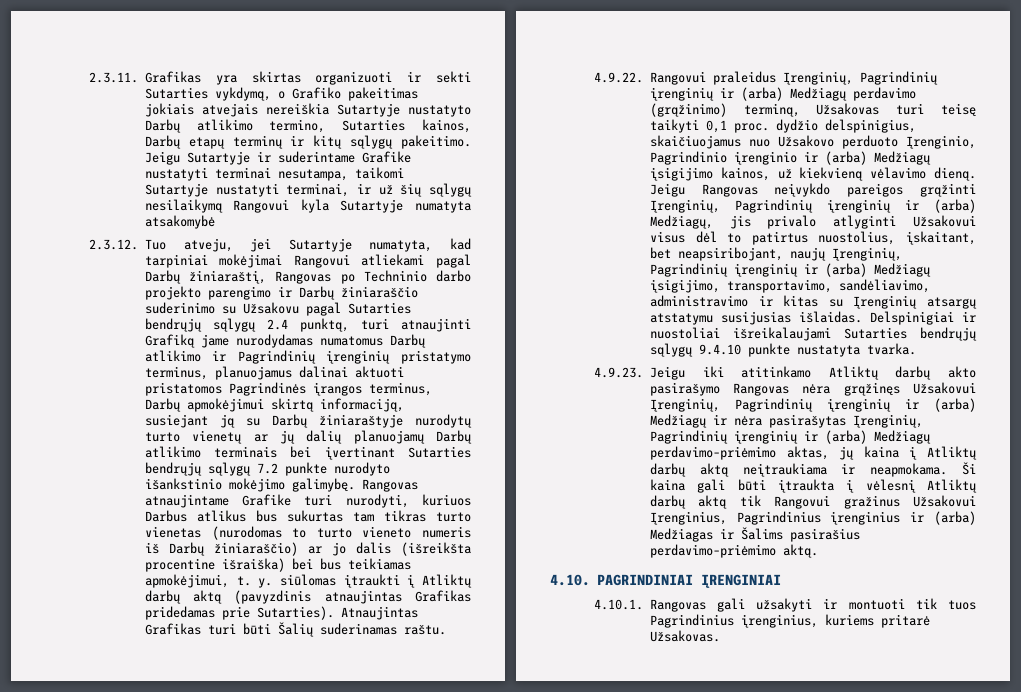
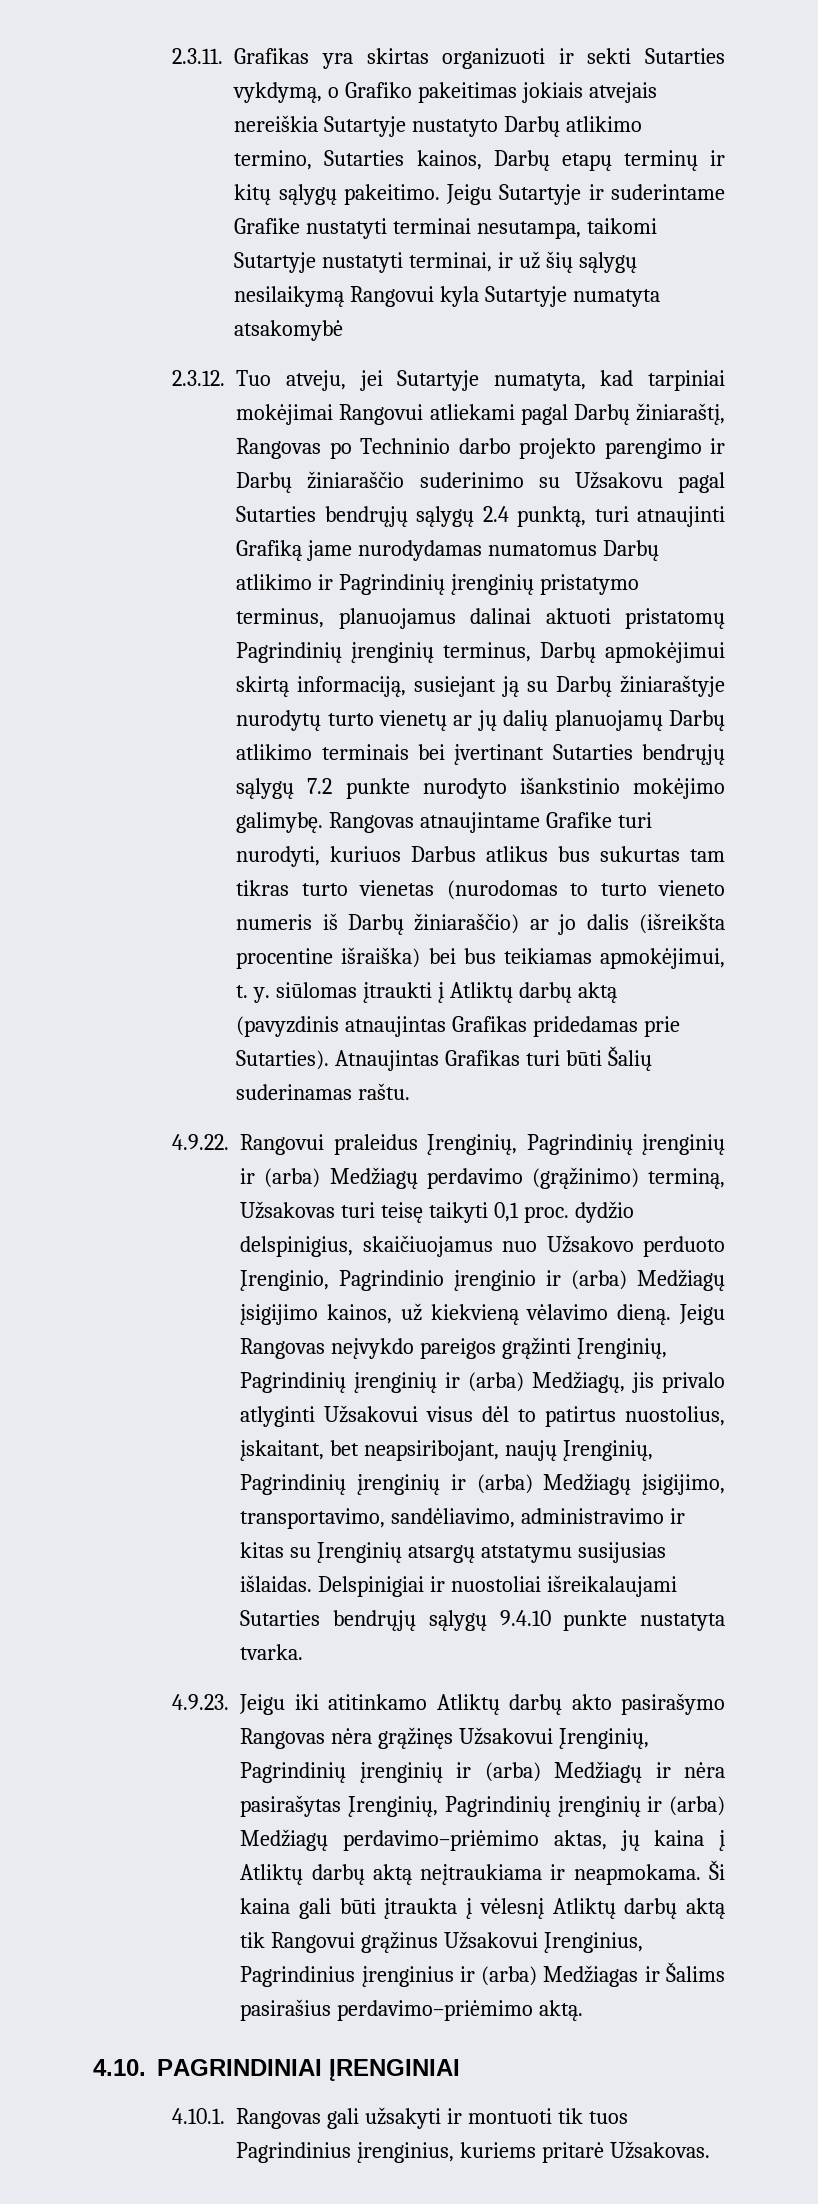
[144,382,362,396] pristatomos Pagrindinės įrangos -> [625,608,725,629] [236,642,435,663] pristatomų Pagrindinių įrenginių
[843,495,900,509] gražinus -> [361,1931,439,1953] grąžinus

